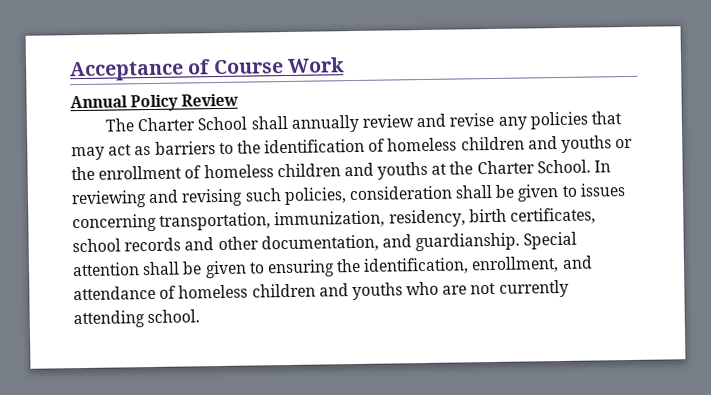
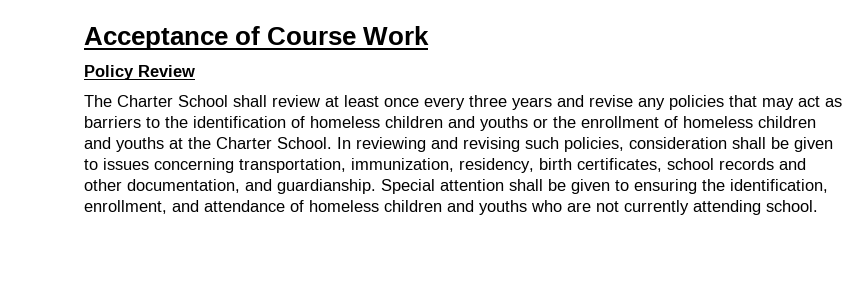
[70,95,128,109] Annual -> (430, 35) none
[290,114,415,133] annually review -> [272,95,552,110] review at least once every three years

